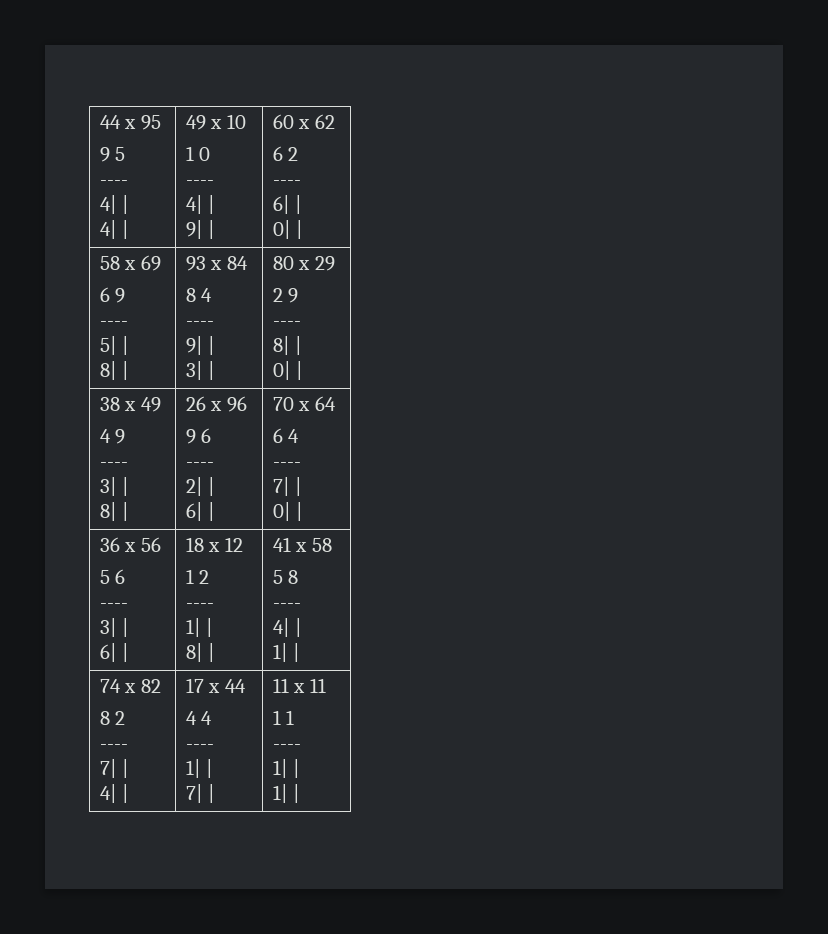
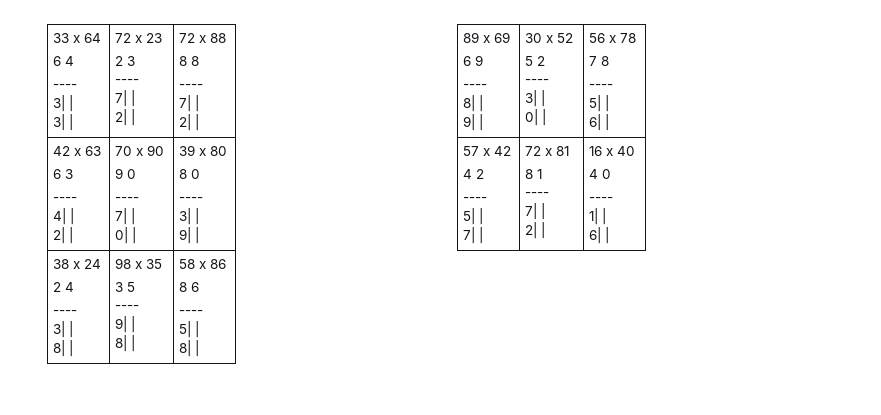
[99,115,161,130] [99,147,126,162] [99,180,128,186] [99,195,130,214] [99,220,130,239] [185,114,246,130] [185,146,211,161] [185,180,214,186] [185,195,216,214] [185,220,216,239] [272,114,335,129] [272,146,299,161] [272,180,301,186] [272,195,303,214] [272,220,304,239] [99,255,161,271] [99,287,126,303] [99,321,128,327] [99,336,130,355] [99,361,130,380] [185,256,248,271] [185,288,213,302] [185,321,214,327] [185,336,216,355] [185,361,216,380] [272,256,335,271] [272,288,299,303] [272,321,301,327] [272,336,303,355] [272,361,291,380] 44 x 95 // 9 5 // ---- // 4| | // 4| | | 49 x 10 // 1 0 // ---- // 4| | // 9| | | 60 x 62 // 6 2 // ---- // 6| | // 0| | // 58 x 69 // 6 9 // ---- // 5| | // 8| | | 93 x 84 // 8 4 // ---- // 9| | // 3| | | 80 x 29 // 2 9 // ---- // 8| | // 0| -> [53,33,102,43] [53,56,75,66] [53,84,78,89] [53,95,74,112] [53,114,74,131] [115,33,163,43] [115,56,136,66] [115,79,140,84] [115,90,136,107] [115,109,136,126] [179,33,227,43] [179,56,200,66] [179,84,204,89] [179,95,200,112] [179,114,200,131] [53,146,102,156] [53,169,74,179] [53,197,78,202] [53,208,75,225] [53,227,74,244] [115,145,165,156] [115,168,137,179] [115,197,140,202] [115,208,136,225] [115,227,137,244] [179,145,228,156] [179,169,201,179] [179,197,204,202] [179,208,200,225] [179,227,192,244] 33 x 64 // 6 4 // ---- // 3| | // 3| | | 72 x 23 // 2 3 // ---- // 7| | // 2| | | 72 x 88 // 8 8 // ---- // 7| | // 2| | // 42 x 63 // 6 3 // ---- // 4| | // 2| | | 70 x 90 // 9 0 // ---- // 7| | // 0| | | 39 x 80 // 8 0 // ---- // 3| | // 9|
[140,397,161,412] [99,429,126,444] 49 // 4 9 -> [84,259,102,269] [53,282,75,292] 24 // 2 4
[185,396,247,412] [185,428,212,444] [185,462,214,468] [185,477,216,496] [185,502,216,521] [272,396,336,411] [272,428,300,443] [272,462,301,468] [272,477,303,496] [272,502,304,521] [99,537,161,552] [99,569,126,584] [99,603,128,609] [99,618,130,637] [99,643,130,662] [185,537,243,552] [185,569,210,584] [185,603,214,609] [185,618,214,637] [185,643,216,662] [272,537,332,552] [272,570,299,584] [272,603,301,609] [272,618,303,637] [272,643,301,662] [99,679,161,693] [99,711,126,725] [99,744,128,750] [99,759,130,778] [99,784,130,803] [185,678,246,693] [185,711,213,725] [185,744,214,750] [185,759,214,778] [185,784,216,803] [272,678,326,693] [272,710,295,725] [272,744,301,750] [272,759,301,778] [272,784,301,803] 26 x 96 // 9 6 // ---- // 2| | // 6| | | 70 x 64 // 6 4 // ---- // 7| | // 0| | // 36 x 56 // 5 6 // ---- // 3| | // 6| | | 18 x 12 // 1 2 // ---- // 1| | // 8| | | 41 x 58 // 5 8 // ---- // 4| | // 1| | // 74 x 82 // 8 2 // ---- // 7| | // 4| | | 17 x 44 // 4 4 // ---- // 1| | // 7| | | 11 x 11 // 1 1 // ---- // 1| | // 1| | -> [115,258,163,269] [115,282,136,292] [115,305,140,310] [115,316,136,333] [115,335,136,352] [179,259,227,269] [179,282,200,292] [179,310,204,315] [179,321,200,338] [179,340,200,357] [463,32,511,43] [463,55,484,66] [463,84,488,89] [463,95,484,112] [463,114,484,131] [525,33,574,43] [525,56,546,66] [525,79,550,84] [525,90,546,107] [525,109,547,126] [589,33,637,43] [589,56,610,66] [589,84,614,89] [589,95,610,112] [589,114,610,131] [463,146,512,156] [463,169,485,179] [463,197,488,202] [463,208,484,225] [463,227,484,244] [525,146,570,156] [525,169,543,179] [525,192,550,197] [525,203,546,220] [525,222,546,239] [589,146,636,156] [589,169,612,179] [589,197,614,202] [589,208,607,225] [589,227,610,244] 98 x 35 // 3 5 // ---- // 9| | // 8| | | 58 x 86 // 8 6 // ---- // 5| | // 8| | // 89 x 69 // 6 9 // ---- // 8| | // 9| | | 30 x 52 // 5 2 // ---- // 3| | // 0| | | 56 x 78 // 7 8 // ---- // 5| | // 6| | // 57 x 42 // 4 2 // ---- // 5| | // 7| | | 72 x 81 // 8 1 // ---- // 7| | // 2| | | 16 x 40 // 4 0 // ---- // 1| | // 6| |

